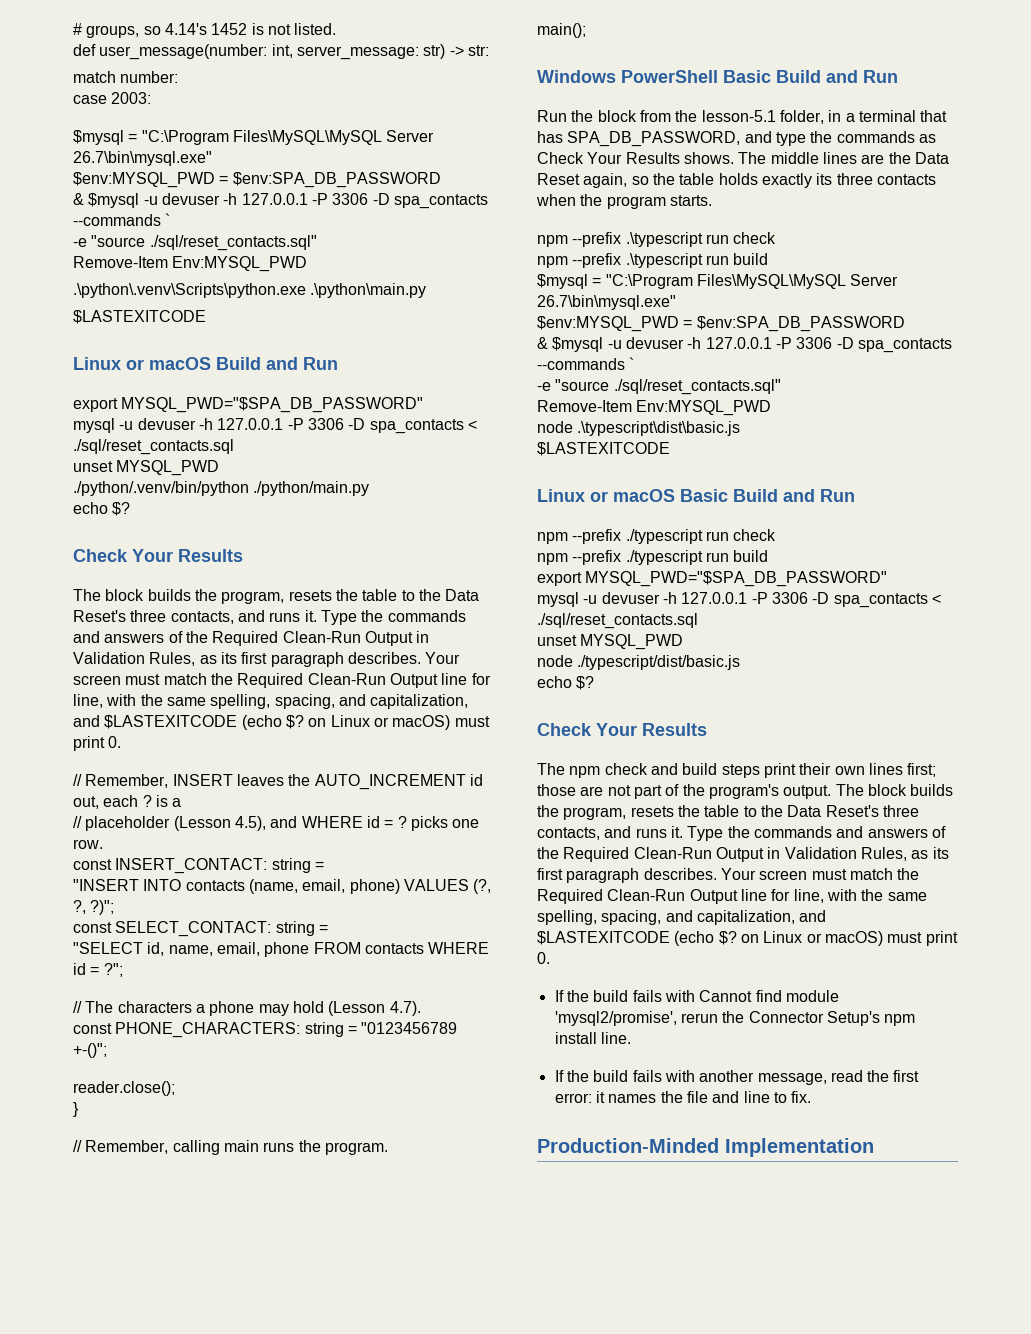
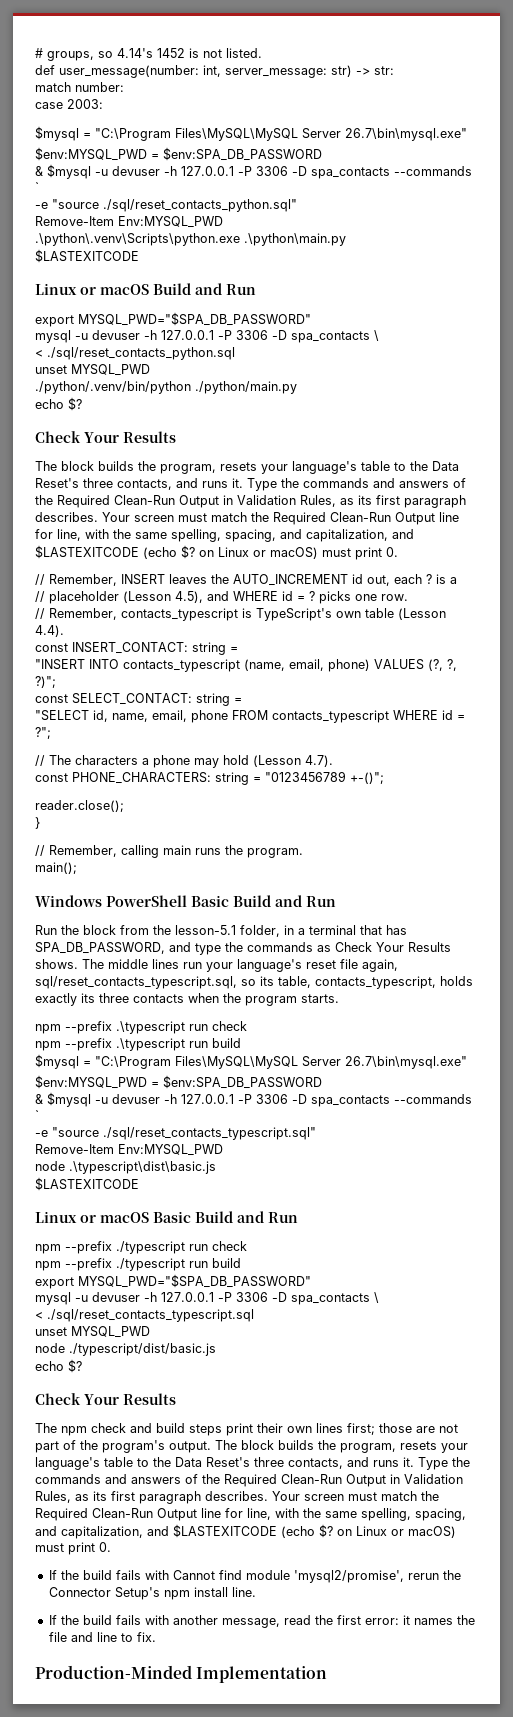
[149,235,317,251] ./sql/reset_contacts.sql" -> [103,199,297,212] ./sql/reset_contacts_python.sql"
[467,420,477,430] [73,439,234,455] < ./sql/reset_contacts.sql -> [374,330,379,341] [35,347,235,360] \ // < ./sql/reset_contacts_python.sql
[335,589,358,601] the -> [261,461,357,474] your language's
(103, 844) none -> [35,608,446,621] [35,625,64,637] // // Remember, contacts_typescript is TypeScript's own table (Lesson 4.4).
[185,880,245,891] contacts -> [123,659,240,672] contacts_typescript
[364,943,424,954] contacts -> [272,710,389,723] contacts_typescript
[861,152,949,164] [537,173,715,188] are the Data Reset again, so the table -> [183,959,398,972] [35,976,436,989] run your language's reset file again, sql/reset_contacts_typescript.sql, so its table, contacts_typescript,
[613,379,781,395] ./sql/reset_contacts.sql" -> [103,1127,316,1140] ./sql/reset_contacts_typescript.sql"
[931,594,941,604] [537,613,698,629] < ./sql/reset_contacts.sql -> [374,1292,379,1303] [35,1309,254,1322] \ // < ./sql/reset_contacts_typescript.sql
[677,805,700,817] the -> [441,1443,468,1453] [35,1457,100,1470] your language's

